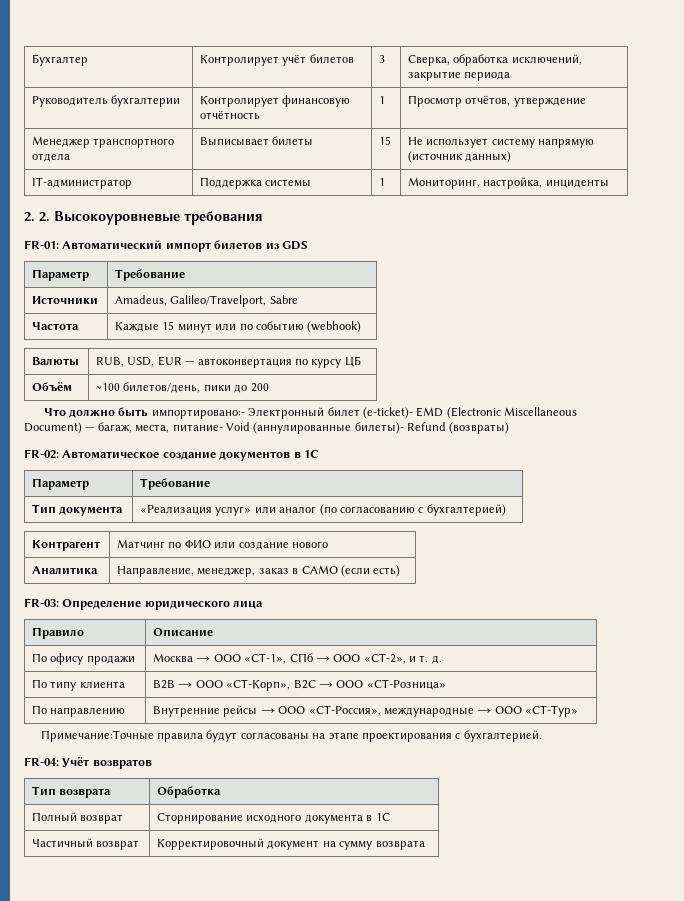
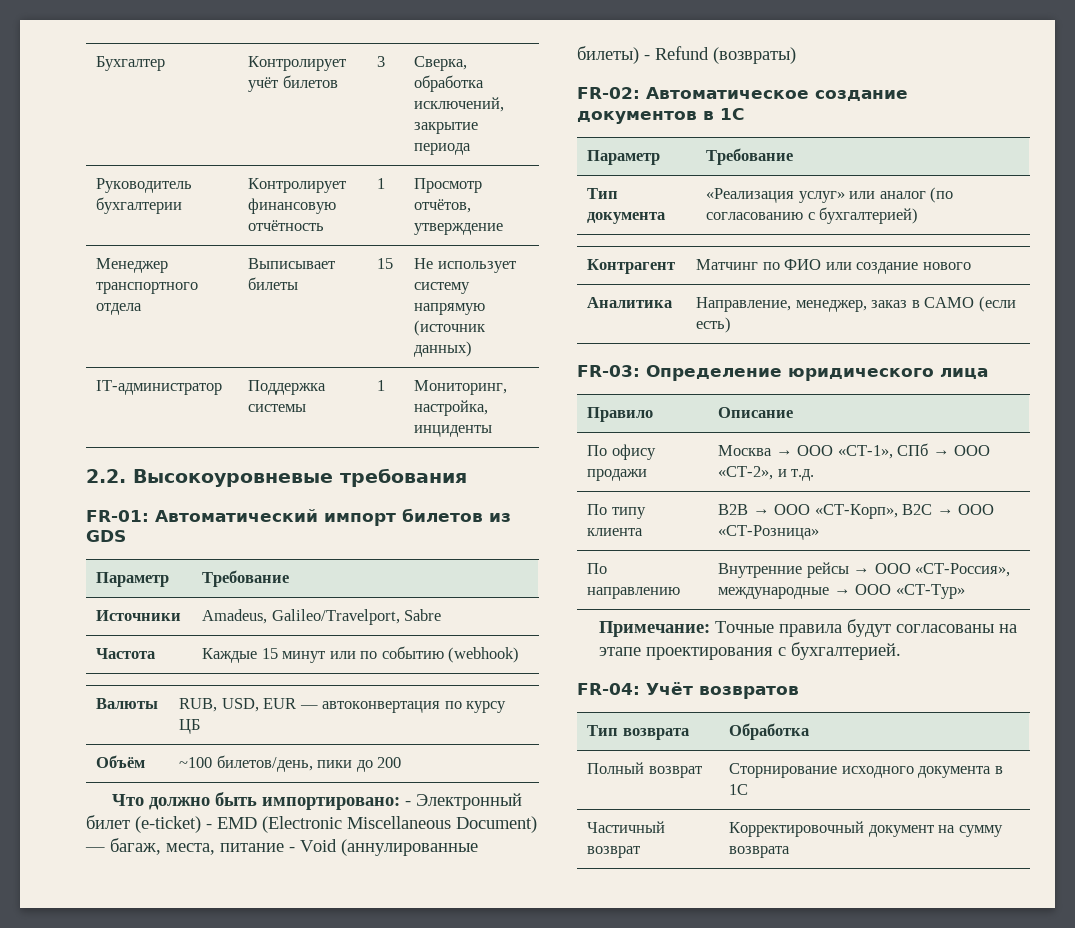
[24,212,50,222] 2. 2. -> [86,469,126,483] 2.2.
[151,407,413,419] импортировано:- Электронный билет (e-ticket)- -> [261,793,522,810] [86,815,212,833] импортировано: - Электронный билет (e-ticket) -
[172,422,404,434] питание- Void (аннулированные билеты)- -> [220,839,478,856] [577,46,650,64] питание - Void (аннулированные билеты) -
[419,655,442,664] т. д. -> [791,469,815,481] т.д.
[40,730,154,742] Примечание:Точные -> [598,621,774,637] Примечание: Точные

